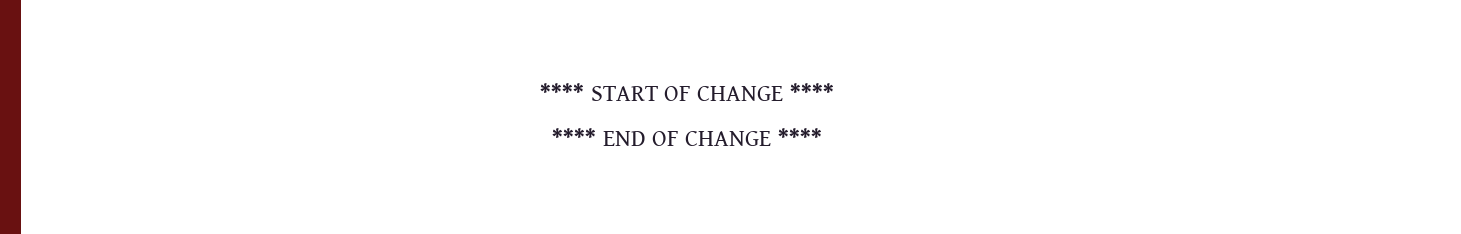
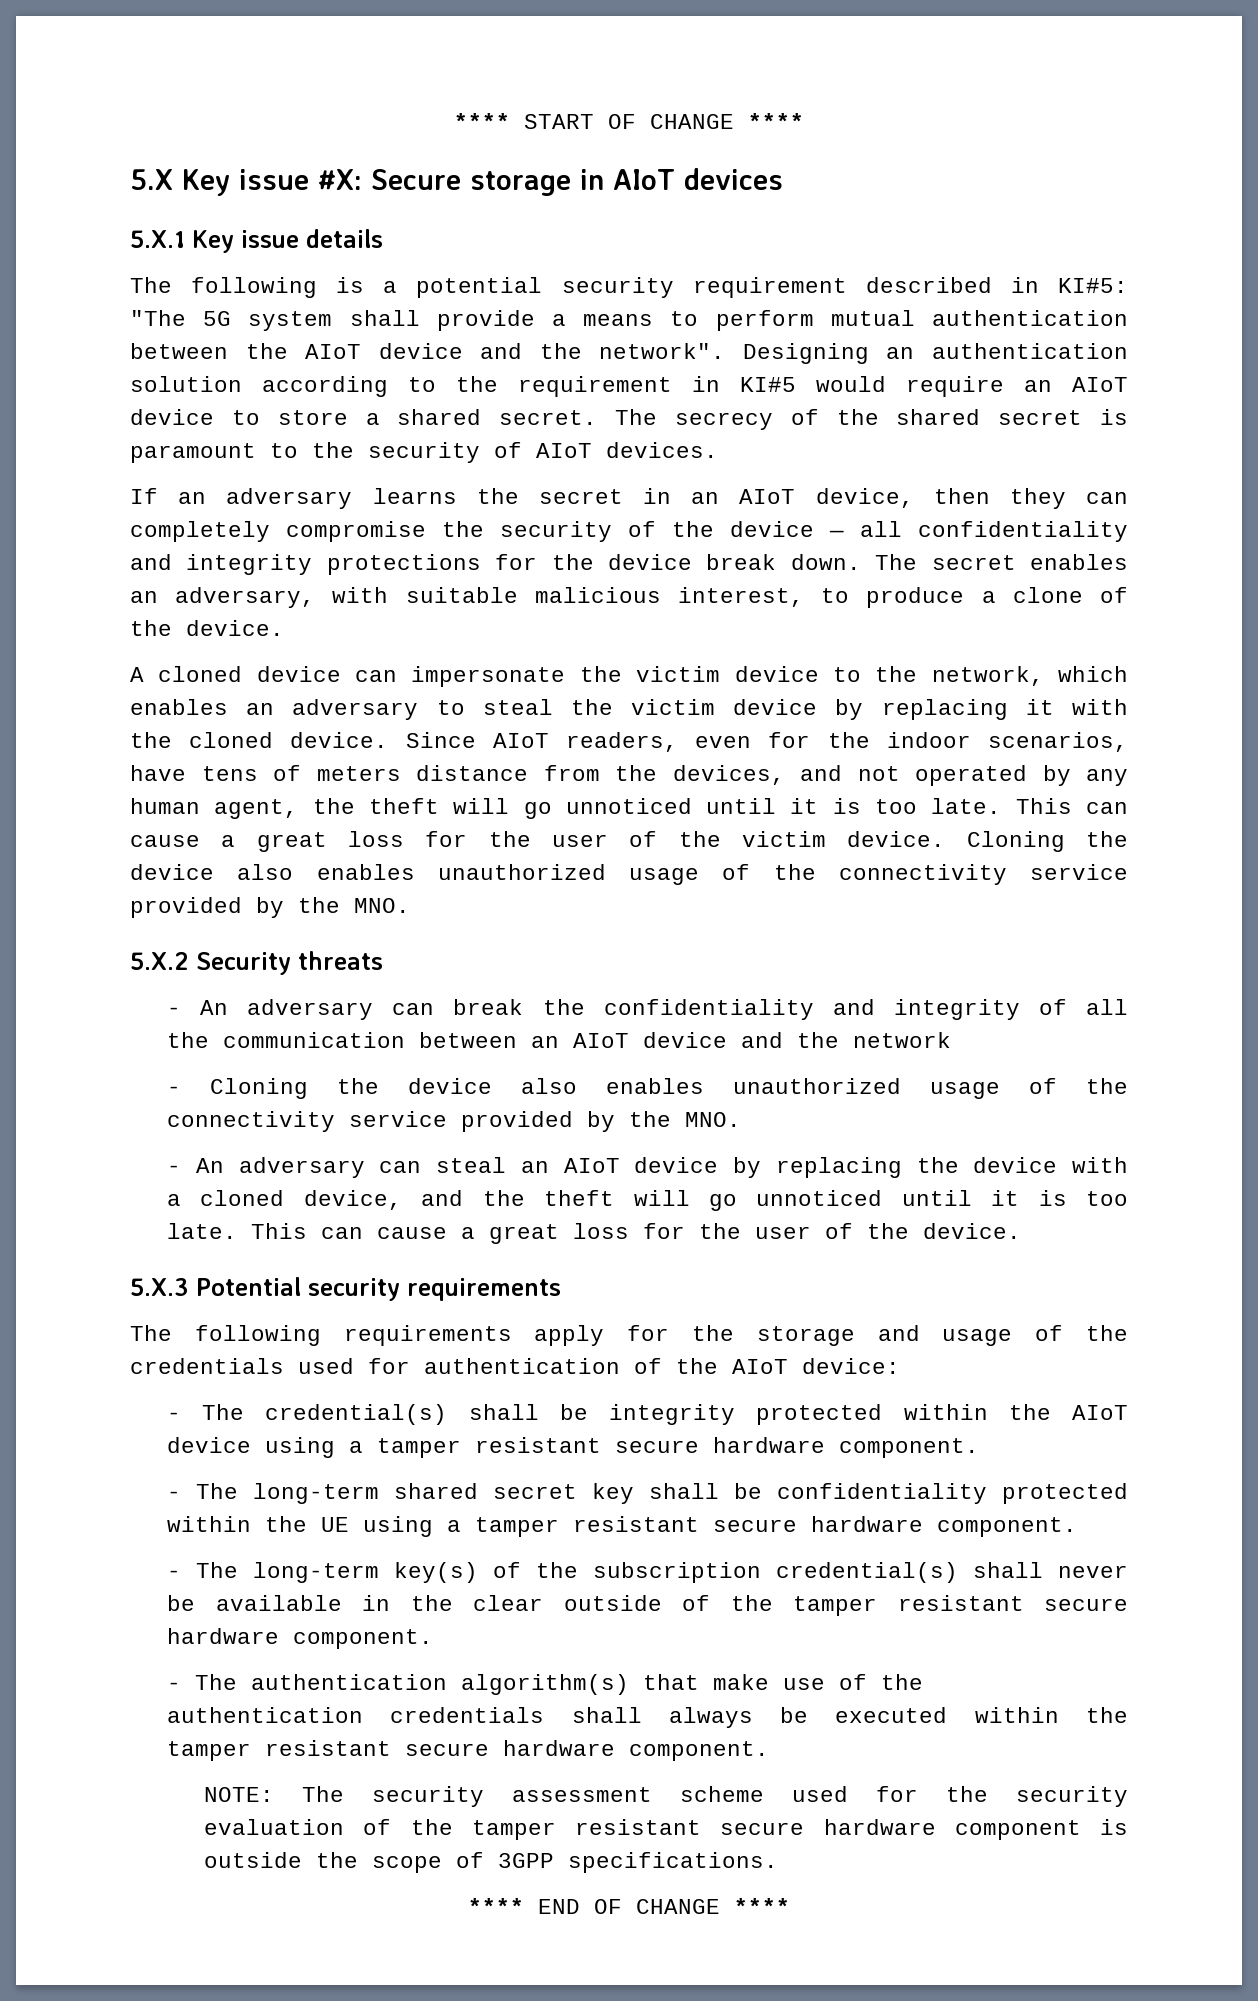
(834, 92) none -> [130,168,783,196] [130,229,383,253] [130,277,1128,298] [130,310,1129,331] [130,343,1128,364] [130,376,1128,397] [130,409,1129,430] [130,442,718,463] [130,488,1128,509] [130,521,1128,542] [130,554,1128,575] [130,587,1129,608] [130,620,284,636] [130,666,1128,687] [130,699,1128,720] [130,732,1129,752] [130,765,1128,786] [130,798,1128,819] [130,831,1128,852] [130,864,1128,885] [130,897,410,918] [130,951,383,975] [167,999,1129,1020] [167,1032,952,1048] [167,1078,1128,1099] [167,1111,742,1132] [167,1157,1128,1178] [167,1190,1128,1211] [167,1223,1022,1244] [130,1277,561,1301] [130,1325,1128,1346] [130,1358,900,1374] [167,1404,1128,1425] [167,1437,980,1458] [167,1483,1128,1504] [167,1516,1078,1537] [167,1562,1128,1583] [167,1595,1129,1616] [167,1628,434,1649] [167,1674,924,1695] [167,1707,1128,1728] [167,1740,770,1761] [204,1786,1128,1807] [204,1819,1128,1840] [204,1852,779,1873] // 5.X Key issue #X: Secure storage in AIoT devices // 5.X.1 Key issue details // The following is a potential security requirement described in KI#5: "The 5G system shall provide a means to perform mutual authentication between the AIoT device and the network". Designing an authentication solution according to the requirement in KI#5 would require an AIoT device to store a shared secret. The secrecy of the shared secret is paramount to the security of AIoT devices. // If an adversary learns the secret in an AIoT device, then they can completely compromise the security of the device — all confidentiality and integrity protections for the device break down. The secret enables an adversary, with suitable malicious interest, to produce a clone of the device. // A cloned device can impersonate the victim device to the network, which enables an adversary to steal the victim device by replacing it with the cloned device. Since AIoT readers, even for the indoor scenarios, have tens of meters distance from the devices, and not operated by any human agent, the theft will go unnoticed until it is too late. This can cause a great loss for the user of the victim device. Cloning the device also enables unauthorized usage of the connectivity service provided by the MNO. // 5.X.2 Security threats // - An adversary can break the confidentiality and integrity of all the communication between an AIoT device and the network // - Cloning the device also enables unauthorized usage of the connectivity service provided by the MNO. // - An adversary can steal an AIoT device by replacing the device with a cloned device, and the theft will go unnoticed until it is too late. This can cause a great loss for the user of the device. // 5.X.3 Potential security requirements // The following requirements apply for the storage and usage of the credentials used for authentication of the AIoT device: // - The credential(s) shall be integrity protected within the AIoT device using a tamper resistant secure hardware component. // - The long-term shared secret key shall be confidentiality protected within the UE using a tamper resistant secure hardware component. // - The long-term key(s) of the subscription credential(s) shall never be available in the clear outside of the tamper resistant secure hardware component. // - The authentication algorithm(s) that make use of the authentication credentials shall always be executed within the tamper resistant secure hardware component. // NOTE: The security assessment scheme used for the security evaluation of the tamper resistant secure hardware component is outside the scope of 3GPP specifications.

